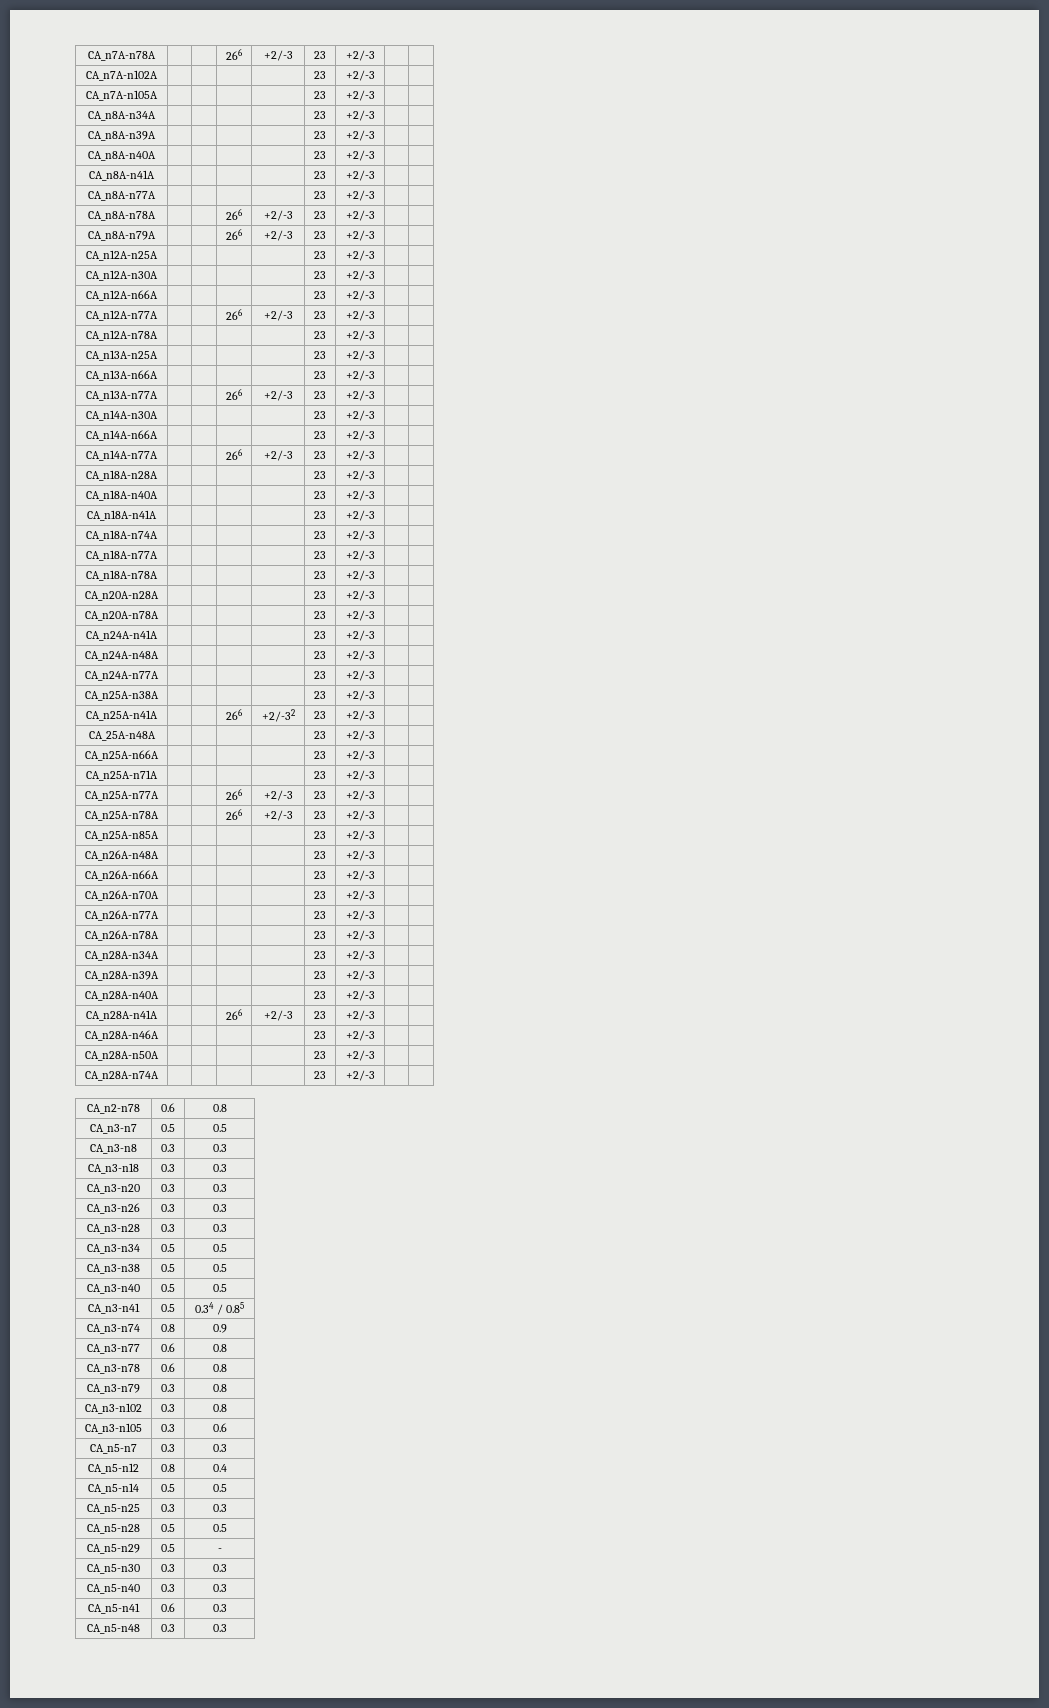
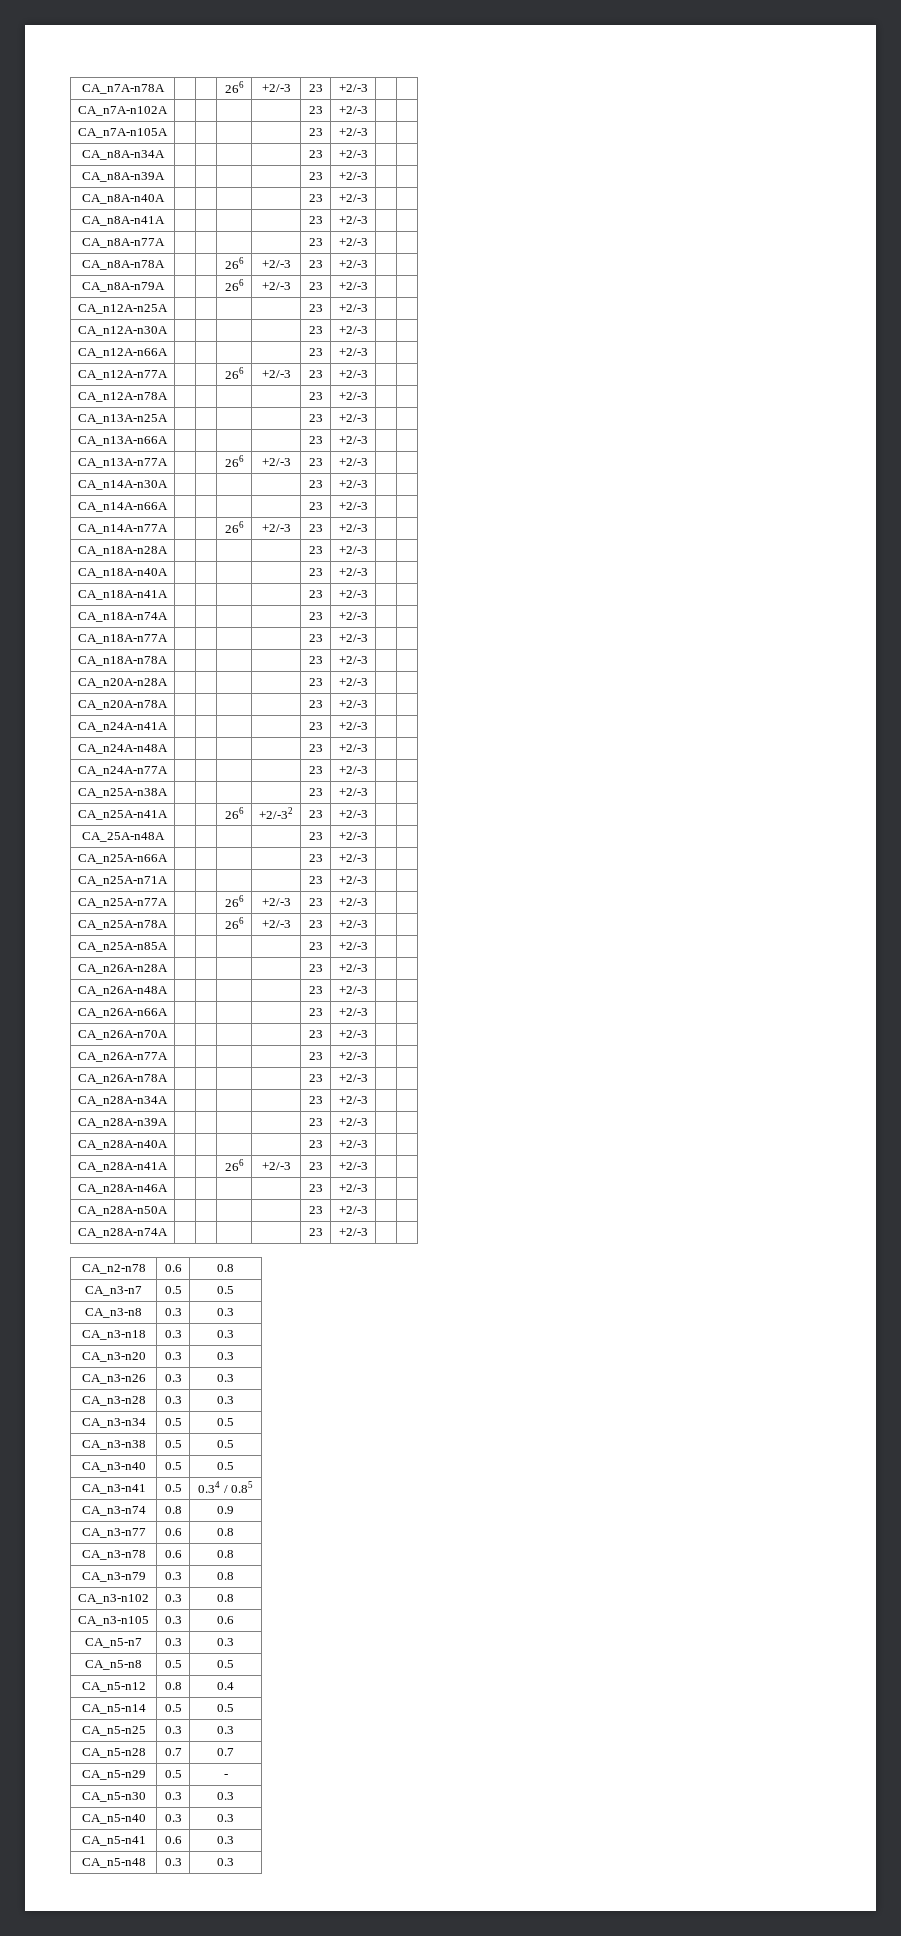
(375, 835) none -> [78,964,168,974] [308,964,323,972] [338,964,368,972] // CA_n26A-n28A | | | | | 23 | +2/-3 | |
(227, 1448) none -> [85,1660,142,1670] [164,1660,182,1668] [217,1660,234,1668] // CA_n5-n8 | 0.5 | 0.5
[161,1524,175,1532] [212,1524,227,1532] 0.5 | 0.5 -> [164,1748,182,1756] [217,1748,234,1756] 0.7 | 0.7

